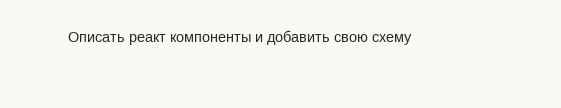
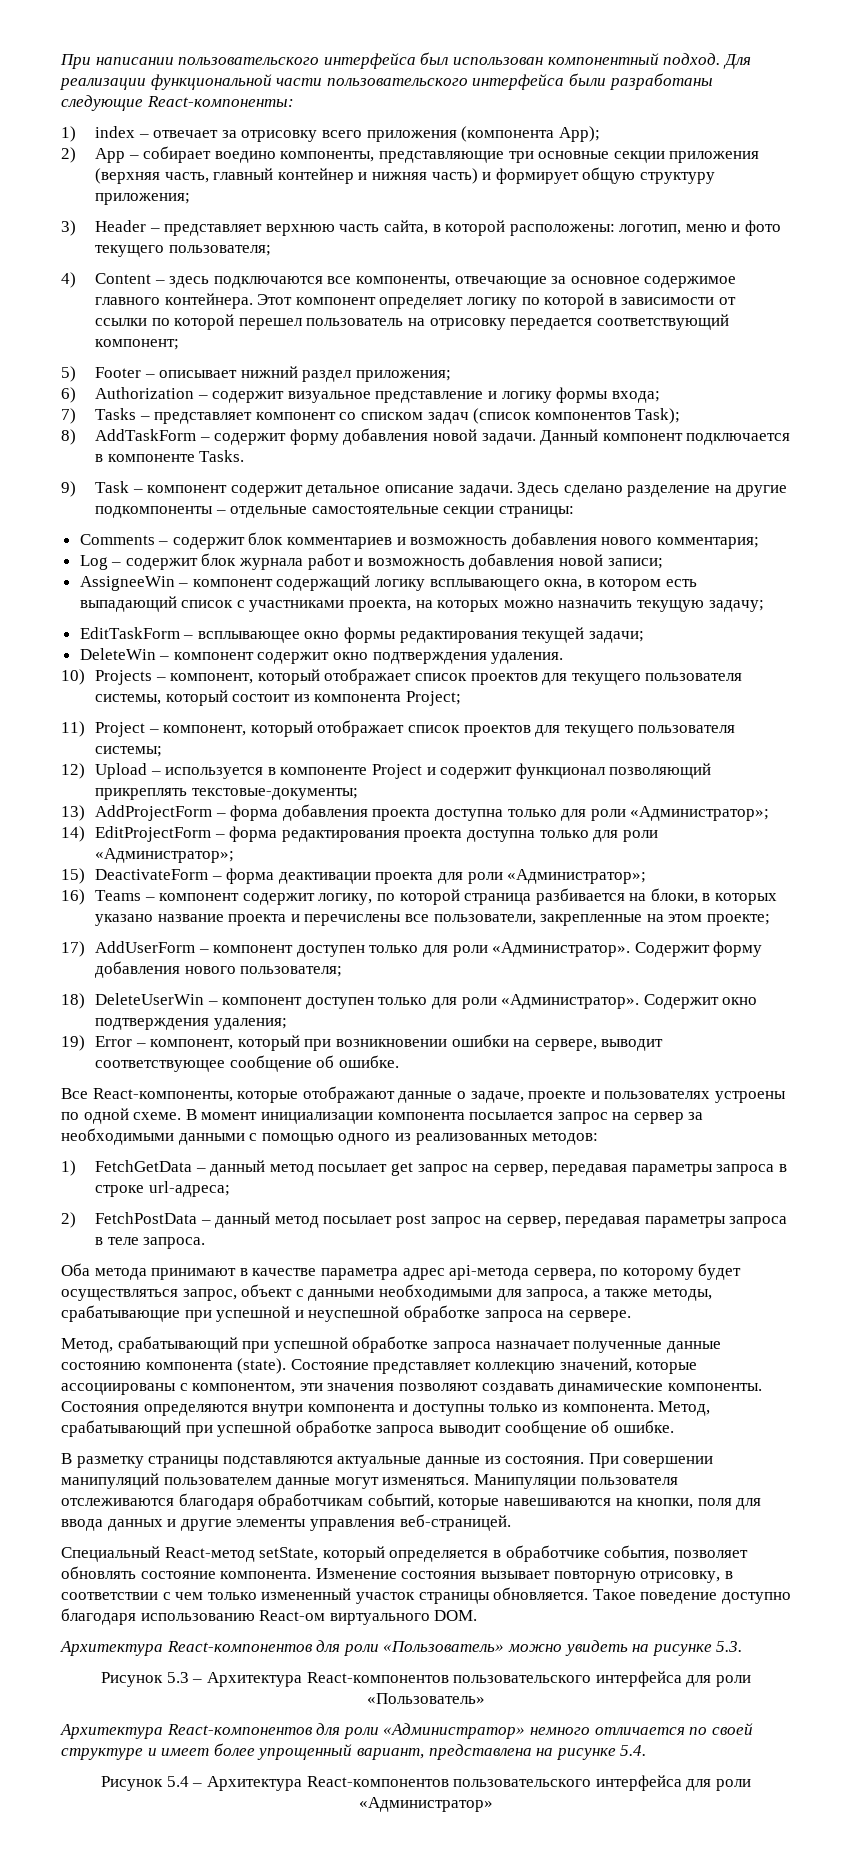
[68,30,412,45] Описать реакт компоненты и добавить свою схему -> [60,52,751,69] [60,73,713,90] [61,95,294,111] [61,126,600,142] [61,146,760,163] [94,167,715,184] [94,193,190,205] [61,220,782,236] [94,245,271,257] [61,272,737,288] [94,293,736,309] [94,314,729,330] [94,339,179,350] [61,366,451,382] [61,387,660,403] [61,408,681,424] [61,428,791,445] [94,450,245,462] [61,481,788,497] [94,506,574,518] [79,532,760,549] [79,553,663,570] [79,575,698,591] [79,596,764,612] [79,627,644,643] [79,648,564,664] [61,668,743,685] [94,690,461,706] [61,720,736,737] [94,746,162,757] [61,763,712,779] [94,788,358,800] [61,804,770,821] [61,826,658,842] [94,848,234,863] [61,868,647,884] [61,888,778,905] [94,914,770,926] [61,941,763,957] [94,961,343,978] [61,993,758,1009] [94,1018,287,1030] [61,1034,664,1051] [94,1055,399,1072] [61,1086,786,1103] [61,1108,704,1124] [61,1128,599,1145] [61,1160,788,1176] [94,1181,230,1197] [61,1212,788,1228] [94,1237,206,1249] [61,1263,742,1280] [61,1284,712,1301] [61,1305,631,1322] [61,1336,721,1353] [61,1358,698,1374] [61,1383,762,1395] [61,1401,711,1416] [61,1420,674,1437] [61,1453,714,1468] [61,1473,678,1489] [61,1493,762,1510] [61,1514,511,1531] [61,1545,748,1562] [61,1566,733,1583] [61,1587,791,1604] [61,1608,478,1625] [60,1640,743,1656] [101,1671,751,1687] [367,1693,485,1704] [60,1723,753,1739] [61,1743,647,1760] [101,1775,751,1791] [359,1797,493,1812] При написании пользовательского интерфейса был использован компонентный подход. Для реализации функциональной части пользовательского интерфейса были разработаны следующие React-компоненты: // 1) index – отвечает за отрисовку всего приложения (компонента App); // 2) App – собирает воедино компоненты, представляющие три основные секции приложения (верхняя часть, главный контейнер и нижняя часть) и формирует общую структуру приложения; // 3) Header – представляет верхнюю часть сайта, в которой расположены: логотип, меню и фото текущего пользователя; // 4) Content – здесь подключаются все компоненты, отвечающие за основное содержимое главного контейнера. Этот компонент определяет логику по которой в зависимости от ссылки по которой перешел пользователь на отрисовку передается соответствующий компонент; // 5) Footer – описывает нижний раздел приложения; // 6) Authorization – содержит визуальное представление и логику формы входа; // 7) Tasks – представляет компонент со списком задач (список компонентов Task); // 8) AddTaskForm – содержит форму добавления новой задачи. Данный компонент подключается в компоненте Tasks. // 9) Task – компонент содержит детальное описание задачи. Здесь сделано разделение на другие подкомпоненты – отдельные самостоятельные секции страницы: // Comments – содержит блок комментариев и возможность добавления нового комментария; // Log – содержит блок журнала работ и возможность добавления новой записи; // AssigneeWin – компонент содержащий логику всплывающего окна, в котором есть выпадающий список с участниками проекта, на которых можно назначить текущую задачу; // EditTaskForm – всплывающее окно формы редактирования текущей задачи; // DeleteWin – компонент содержит окно подтверждения удаления. // 10) Projects – компонент, который отображает список проектов для текущего пользователя системы, который состоит из компонента Project; // 11) Project – компонент, который отображает список проектов для текущего пользователя системы; // 12) Upload – используется в компоненте Project и содержит функционал позволяющий прикреплять текстовые-документы; // 13) AddProjectForm – форма добавления проекта доступна только для роли «Администратор»; // 14) EditProjectForm – форма редактирования проекта доступна только для роли «Администратор»; // 15) DeactivateForm – форма деактивации проекта для роли «Администратор»; // 16) Teams – компонент содержит логику, по которой страница разбивается на блоки, в которых указано название проекта и перечислены все пользователи, закрепленные на этом проекте; // 17) AddUserForm – компонент доступен только для роли «Администратор». Содержит форму добавления нового пользователя; // 18) DeleteUserWin – компонент доступен только для роли «Администратор». Содержит окно подтверждения удаления; // 19) Error – компонент, который при возникновении ошибки на сервере, выводит соответствующее сообщение об ошибке. // Все React-компоненты, которые отображают данные о задаче, проекте и пользователях устроены по одной схеме. В момент инициализации компонента посылается запрос на сервер за необходимыми данными с помощью одного из реализованных методов: // 1) FetchGetData – данный метод посылает get запрос на сервер, передавая параметры запроса в строке url-адреса; // 2) FetchPostData – данный метод посылает post запрос на сервер, передавая параметры запроса в теле запроса. // Оба метода принимают в качестве параметра адрес api-метода сервера, по которому будет осуществляться запрос, объект с данными необходимыми для запроса, а также методы, срабатывающие при успешной и неуспешной обработке запроса на сервере. // Метод, срабатывающий при успешной обработке запроса назначает полученные данные состоянию компонента (state). Состояние представляет коллекцию значений, которые ассоциированы с компонентом, эти значения позволяют создавать динамические компоненты. Состояния определяются внутри компонента и доступны только из компонента. Метод, срабатывающий при успешной обработке запроса выводит сообщение об ошибке. // В разметку страницы подставляются актуальные данные из состояния. При совершении манипуляций пользователем данные могут изменяться. Манипуляции пользователя отслеживаются благодаря обработчикам событий, которые навешиваются на кнопки, поля для ввода данных и другие элементы управления веб-страницей. // Специальный React-метод setState, который определяется в обработчике события, позволяет обновлять состояние компонента. Изменение состояния вызывает повторную отрисовку, в соответствии с чем только измененный участок страницы обновляется. Такое поведение доступно благодаря использованию React-ом виртуального DOM. // Архитектура React-компонентов для роли «Пользователь» можно увидеть на рисунке 5.3. // Рисунок 5.3 – Архитектура React-компонентов пользовательского интерфейса для роли «Пользователь» // Архитектура React-компонентов для роли «Администратор» немного отличается по своей структуре и имеет более упрощенный вариант, представлена на рисунке 5.4. // Рисунок 5.4 – Архитектура React-компонентов пользовательского интерфейса для роли «Администратор»

